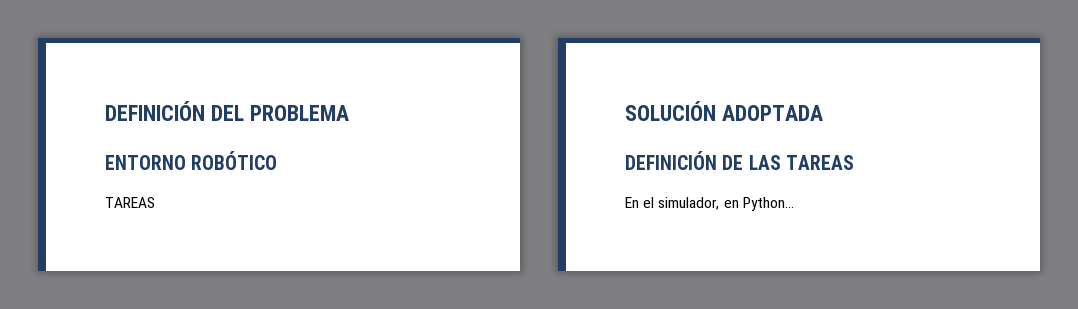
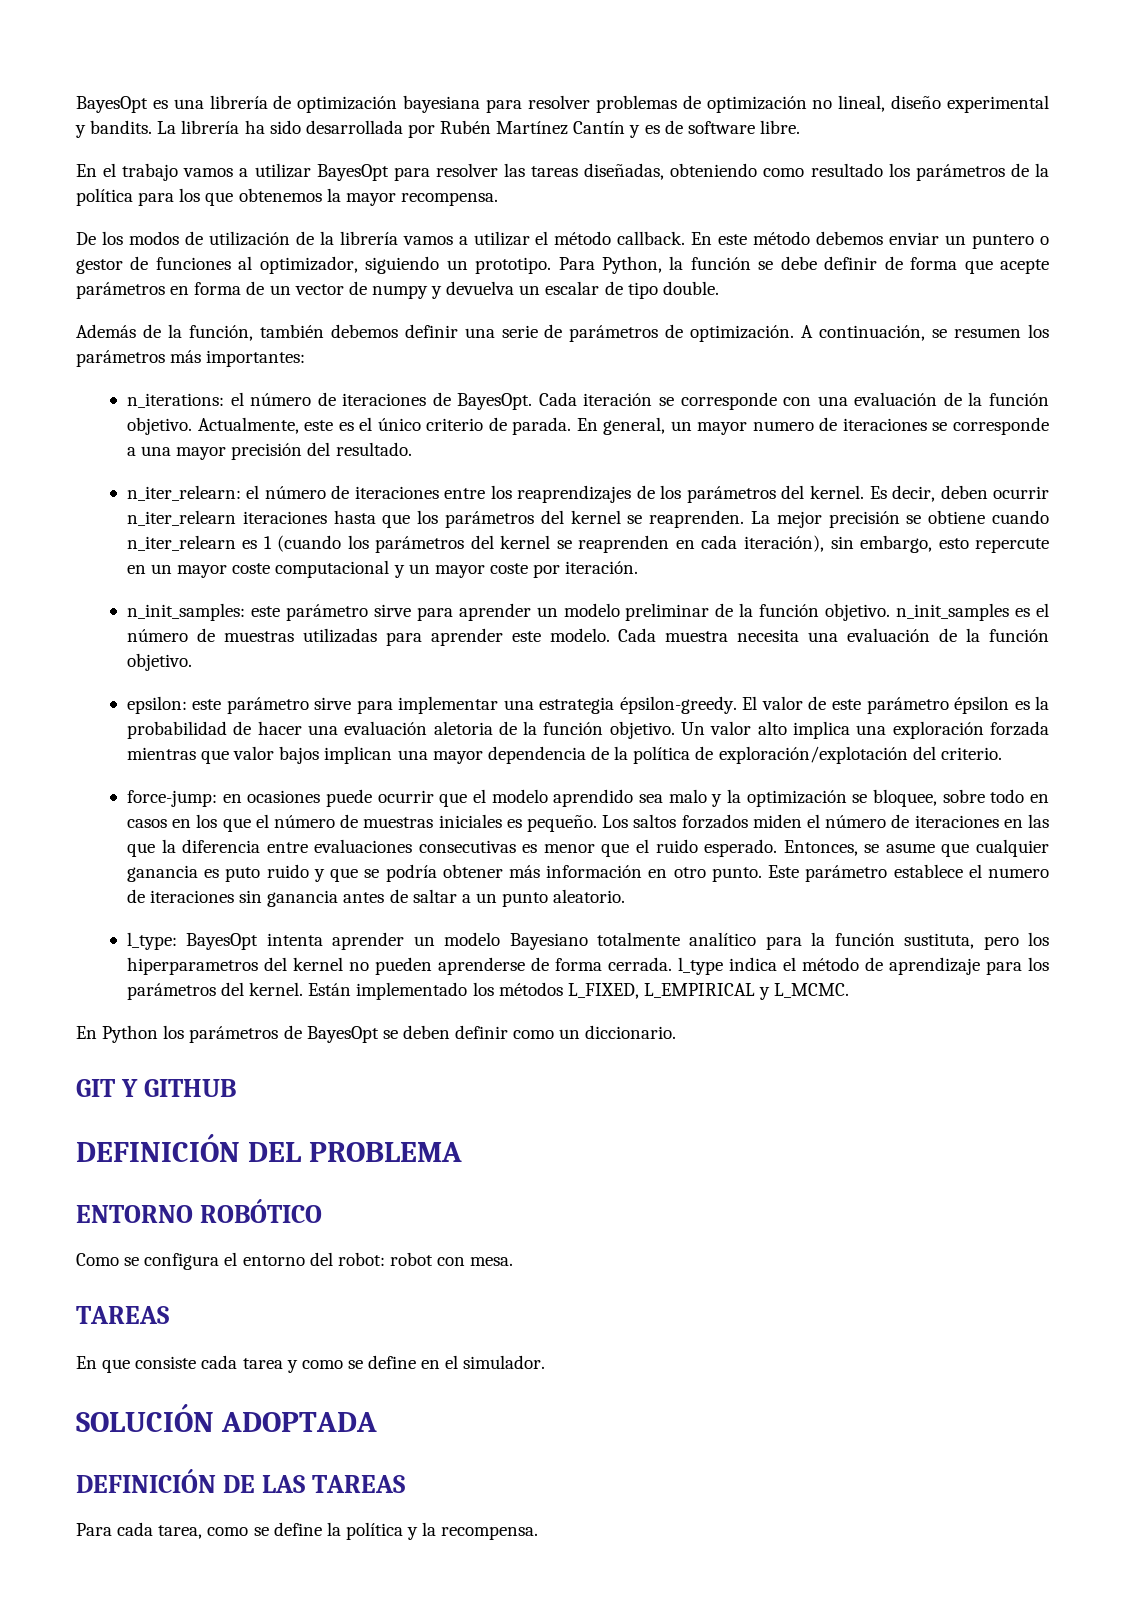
(105, 111) none -> [76,95,1049,113] [75,120,800,138] [76,163,1049,181] [76,188,498,206] [76,231,1050,249] [76,256,1050,274] [76,281,719,299] [76,324,1050,342] [76,350,306,367] [126,392,1050,410] [126,417,1049,435] [126,442,412,460] [126,485,1050,503] [126,510,1050,528] [126,535,1050,553] [126,560,639,578] [126,603,1050,621] [126,628,1050,646] [126,653,192,671] [126,696,1050,714] [126,721,1050,739] [126,746,1002,764] [126,789,1049,807] [126,814,1050,832] [126,839,1050,857] [126,864,1049,882] [126,889,626,907] [126,932,1049,950] [126,957,1050,975] [126,982,850,1000] [76,1025,677,1043] [76,1079,236,1097] BayesOpt es una librería de optimización bayesiana para resolver problemas de optimización no lineal, diseño experimental y bandits. La librería ha sido desarrollada por Rubén Martínez Cantín y es de software libre. // En el trabajo vamos a utilizar BayesOpt para resolver las tareas diseñadas, obteniendo como resultado los parámetros de la política para los que obtenemos la mayor recompensa. // De los modos de utilización de la librería vamos a utilizar el método callback. En este método debemos enviar un puntero o gestor de funciones al optimizador, siguiendo un prototipo. Para Python, la función se debe definir de forma que acepte parámetros en forma de un vector de numpy y devuelva un escalar de tipo double. // Además de la función, también debemos definir una serie de parámetros de optimización. A continuación, se resumen los parámetros más importantes: // n_iterations: el número de iteraciones de BayesOpt. Cada iteración se corresponde con una evaluación de la función objetivo. Actualmente, este es el único criterio de parada. En general, un mayor numero de iteraciones se corresponde a una mayor precisión del resultado. // n_iter_relearn: el número de iteraciones entre los reaprendizajes de los parámetros del kernel. Es decir, deben ocurrir n_iter_relearn iteraciones hasta que los parámetros del kernel se reaprenden. La mejor precisión se obtiene cuando n_iter_relearn es 1 (cuando los parámetros del kernel se reaprenden en cada iteración), sin embargo, esto repercute en un mayor coste computacional y un mayor coste por iteración. // n_init_samples: este parámetro sirve para aprender un modelo preliminar de la función objetivo. n_init_samples es el número de muestras utilizadas para aprender este modelo. Cada muestra necesita una evaluación de la función objetivo. // epsilon: este parámetro sirve para implementar una estrategia épsilon-greedy. El valor de este parámetro épsilon es la probabilidad de hacer una evaluación aletoria de la función objetivo. Un valor alto implica una exploración forzada mientras que valor bajos implican una mayor dependencia de la política de exploración/explotación del criterio. // force-jump: en ocasiones puede ocurrir que el modelo aprendido sea malo y la optimización se bloquee, sobre todo en casos en los que el número de muestras iniciales es pequeño. Los saltos forzados miden el número de iteraciones en las que la diferencia entre evaluaciones consecutivas es menor que el ruido esperado. Entonces, se asume que cualquier ganancia es puto ruido y que se podría obtener más información en otro punto. Este parámetro establece el numero de iteraciones sin ganancia antes de saltar a un punto aleatorio. // l_type: BayesOpt intenta aprender un modelo Bayesiano totalmente analítico para la función sustituta, pero los hiperparametros del kernel no pueden aprenderse de forma cerrada. l_type indica el método de aprendizaje para los parámetros del kernel. Están implementado los métodos L_FIXED, L_EMPIRICAL y L_MCMC. // En Python los parámetros de BayesOpt se deben definir como un diccionario. // GIT Y GITHUB //
[105,197,155,208] TAREAS -> [76,1252,514,1270] [76,1306,169,1324] [76,1355,546,1373] Como se configura el entorno del robot: robot con mesa. // TAREAS // En que consiste cada tarea y como se define en el simulador.
[625,197,794,211] En el simulador, en Python… -> [76,1522,539,1540] Para cada tarea, como se define la política y la recompensa.

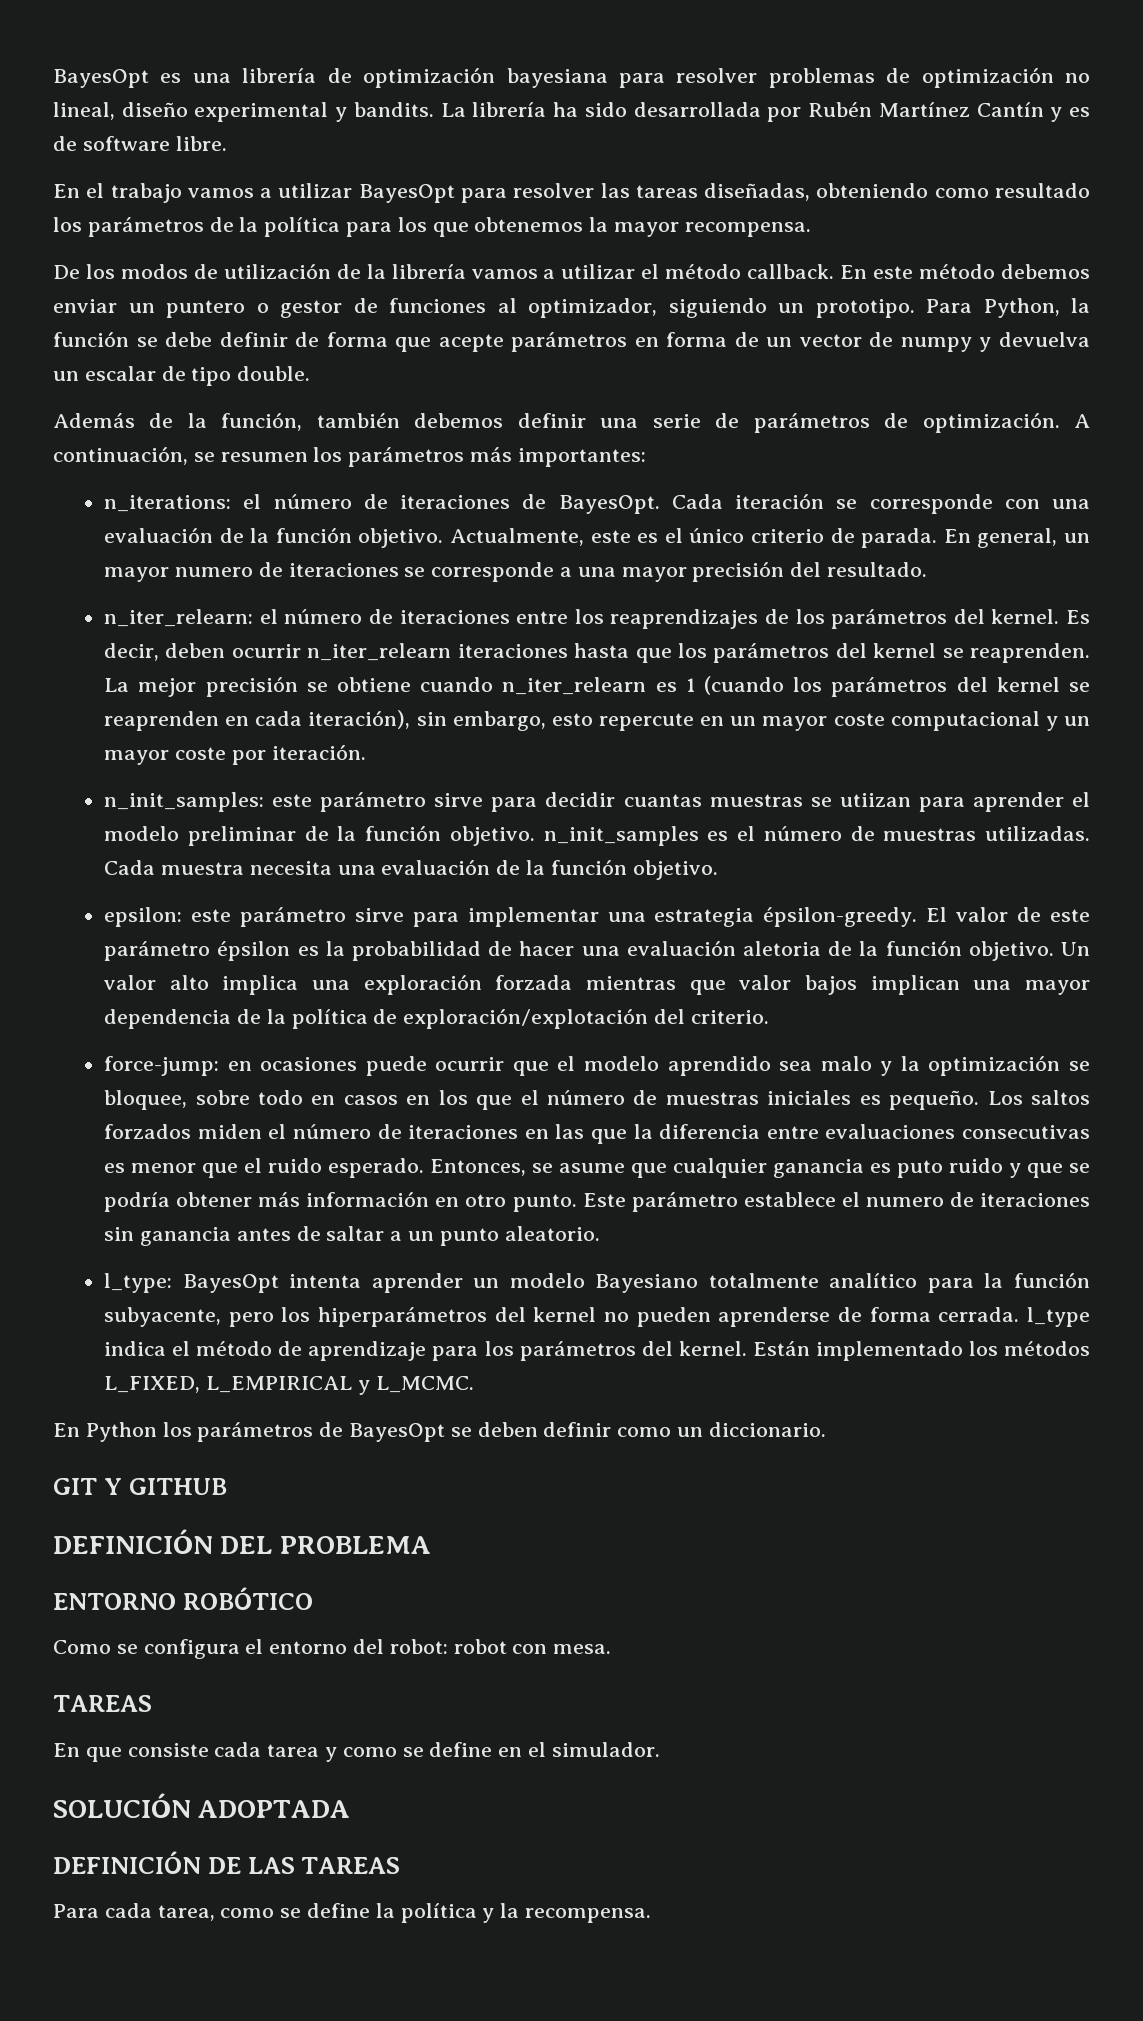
[458,603,558,621] aprender un -> [545,792,1090,812] decidir cuantas muestras se utiizan para aprender el
[302,628,610,646] utilizadas para aprender este modelo. -> [984,826,1090,841] utilizadas.
[904,933,975,949] sustituta, -> [104,1307,222,1327] subyacente,
[126,957,258,975] hiperparametros -> [318,1307,488,1327] hiperparámetros

